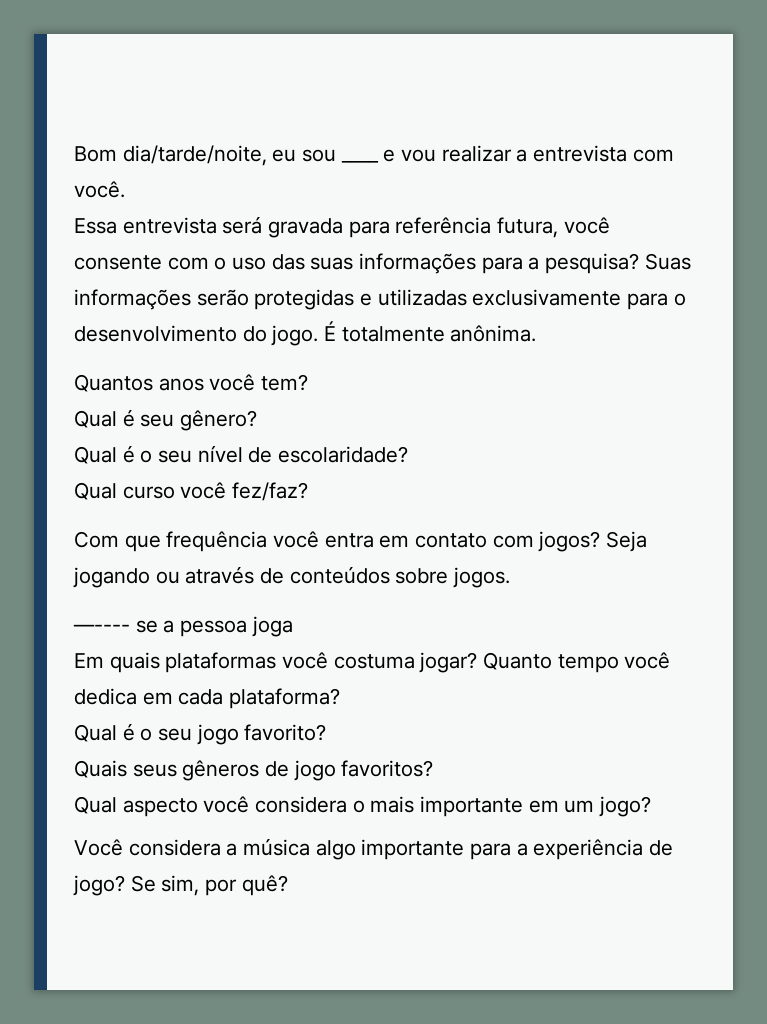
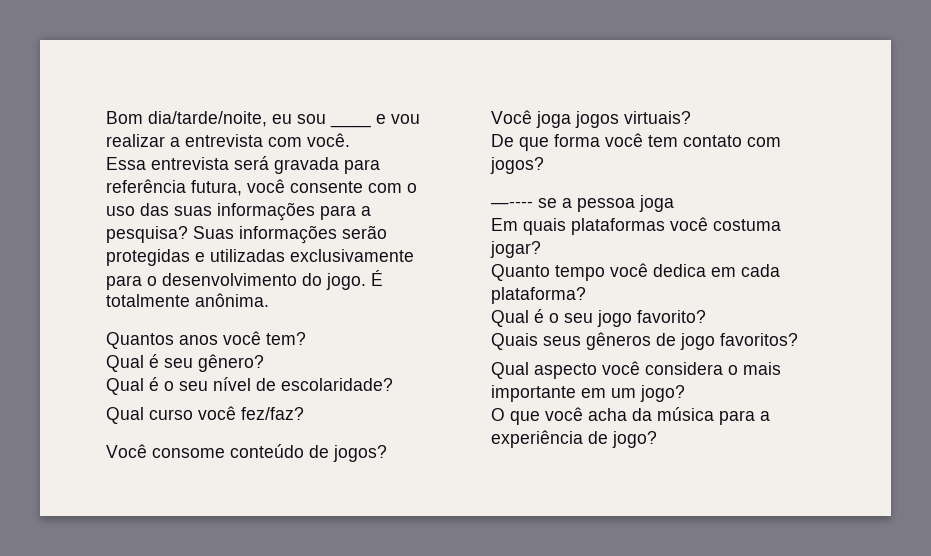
[74,531,648,552] [73,566,511,588] Com que frequência você entra em contato com jogos? Seja jogando ou através de conteúdos sobre jogos. -> [106,444,387,462] [491,110,691,128] [491,133,781,151] [490,157,544,174] Você consome conteúdo de jogos? // Você joga jogos virtuais? // De que forma você tem contato com jogos?
(478, 662) none -> (541, 249) //
[74,838,465,860] Você considera a música algo importante -> [491,407,714,425] O que você acha da música
[130,875,288,896] Se sim, por quê? -> (657, 439) none

